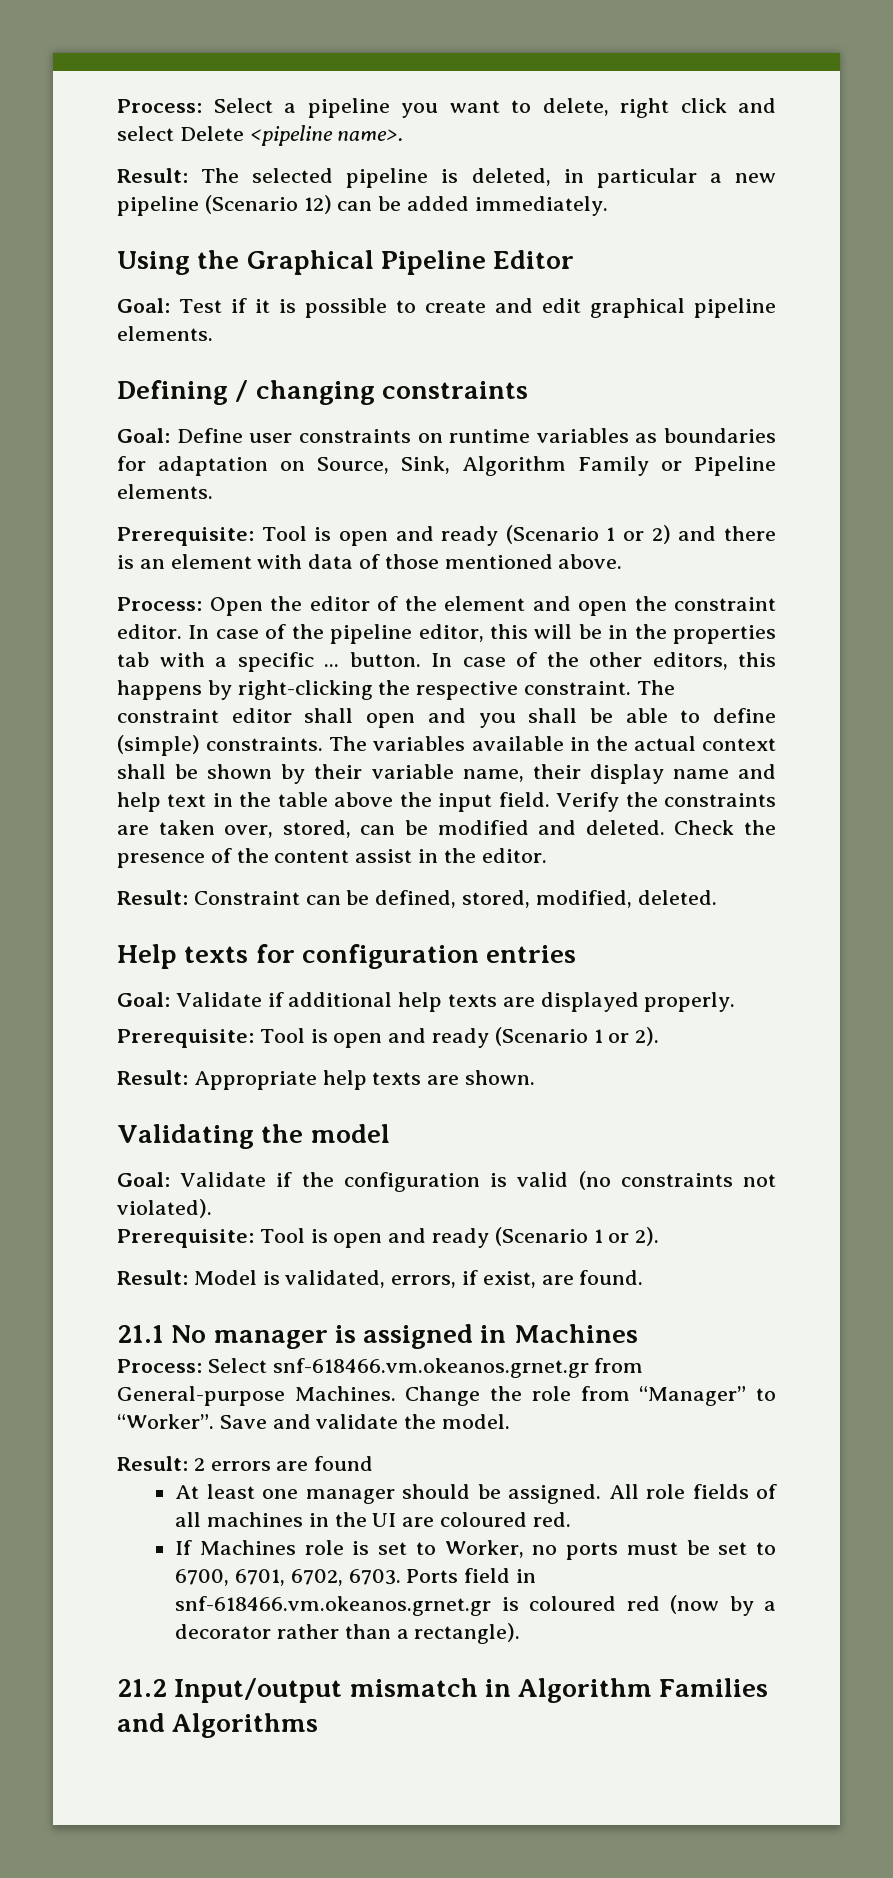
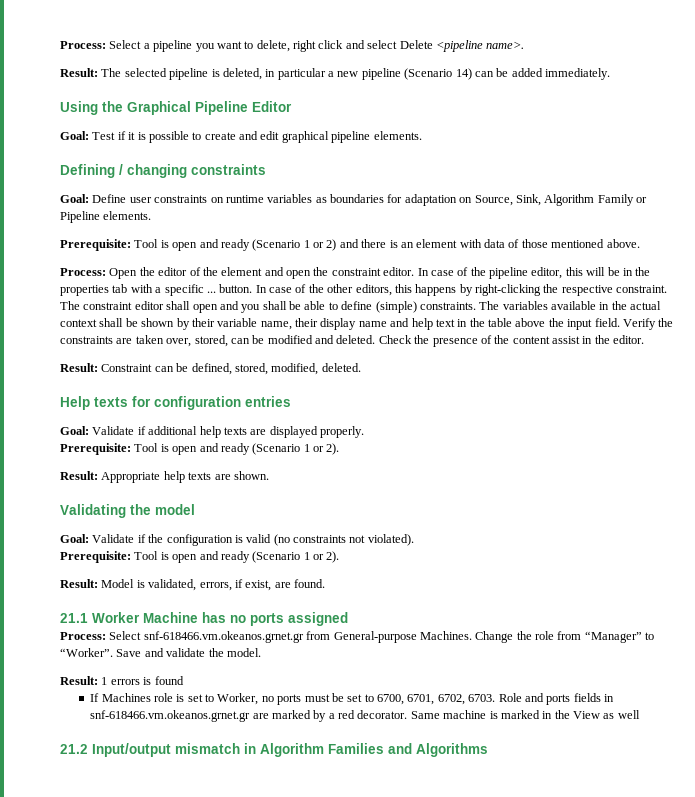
[303,195,332,214] 12) -> [455,68,472,80] 14)
[171,1325,356,1349] No manager is -> [92,612,284,626] Worker Machine has no ports
[480,1324,638,1343] in Machines -> (348, 619) none
[193,1456,374,1471] [175,1484,777,1504] [175,1512,571,1527] 2 errors are found // At least one manager should be assigned. All role fields of all machines in the UI are coloured red. -> [101,676,184,685] 1 errors is found
[406,1568,537,1583] [175,1595,776,1616] [175,1623,521,1644] Ports field in snf-618466.vm.okeanos.grnet.gr is coloured red (now by a decorator rather than a rectangle). -> [498,693,615,705] [90,710,640,722] Role and ports fields in snf-618466.vm.okeanos.grnet.gr are marked by a red decorator. Same machine is marked in the View as well

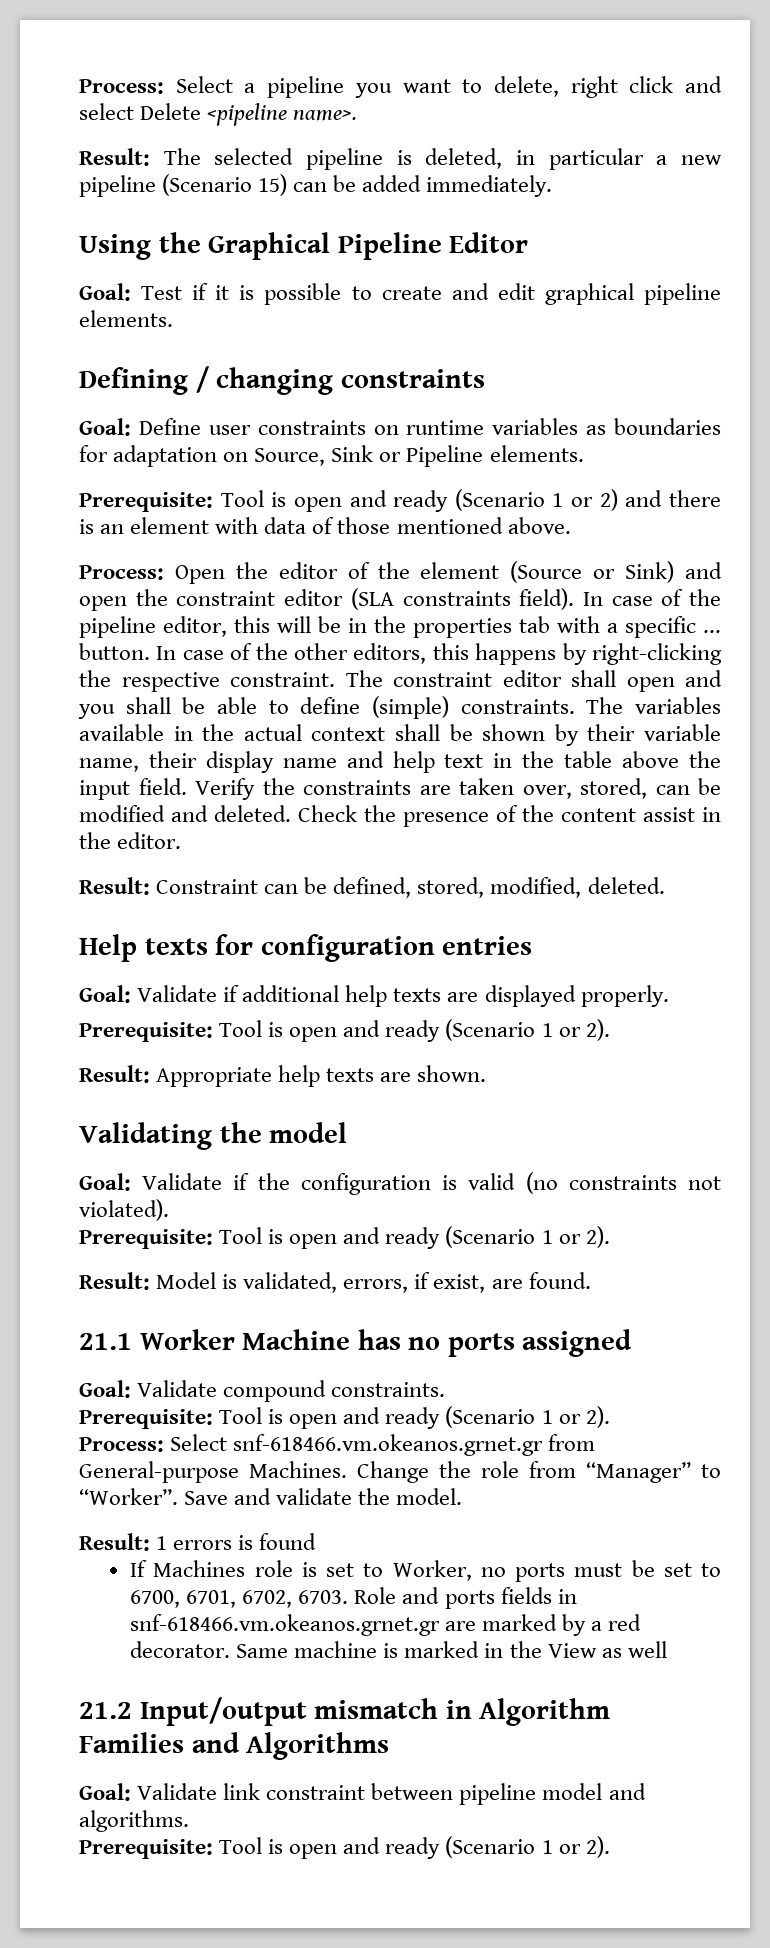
[455,68,472,80] 14) -> [258,174,288,196] 15)
[515,194,634,206] Sink, Algorithm Family -> [331,445,374,462] Sink
(263, 271) none -> [510,561,675,583] (Source or Sink)
[383,267,415,276] editor. -> [284,588,575,610] editor (SLA constraints field).
(348, 619) none -> [79,1380,446,1402] [79,1406,610,1429] // Goal: Validate compound constraints. // Prerequisite: Tool is open and ready (Scenario 1 or 2).
(488, 750) none -> [79,1783,646,1805] [79,1810,189,1832] [79,1836,610,1859] // Goal: Validate link constraint between pipeline model and algorithms. // Prerequisite: Tool is open and ready (Scenario 1 or 2).

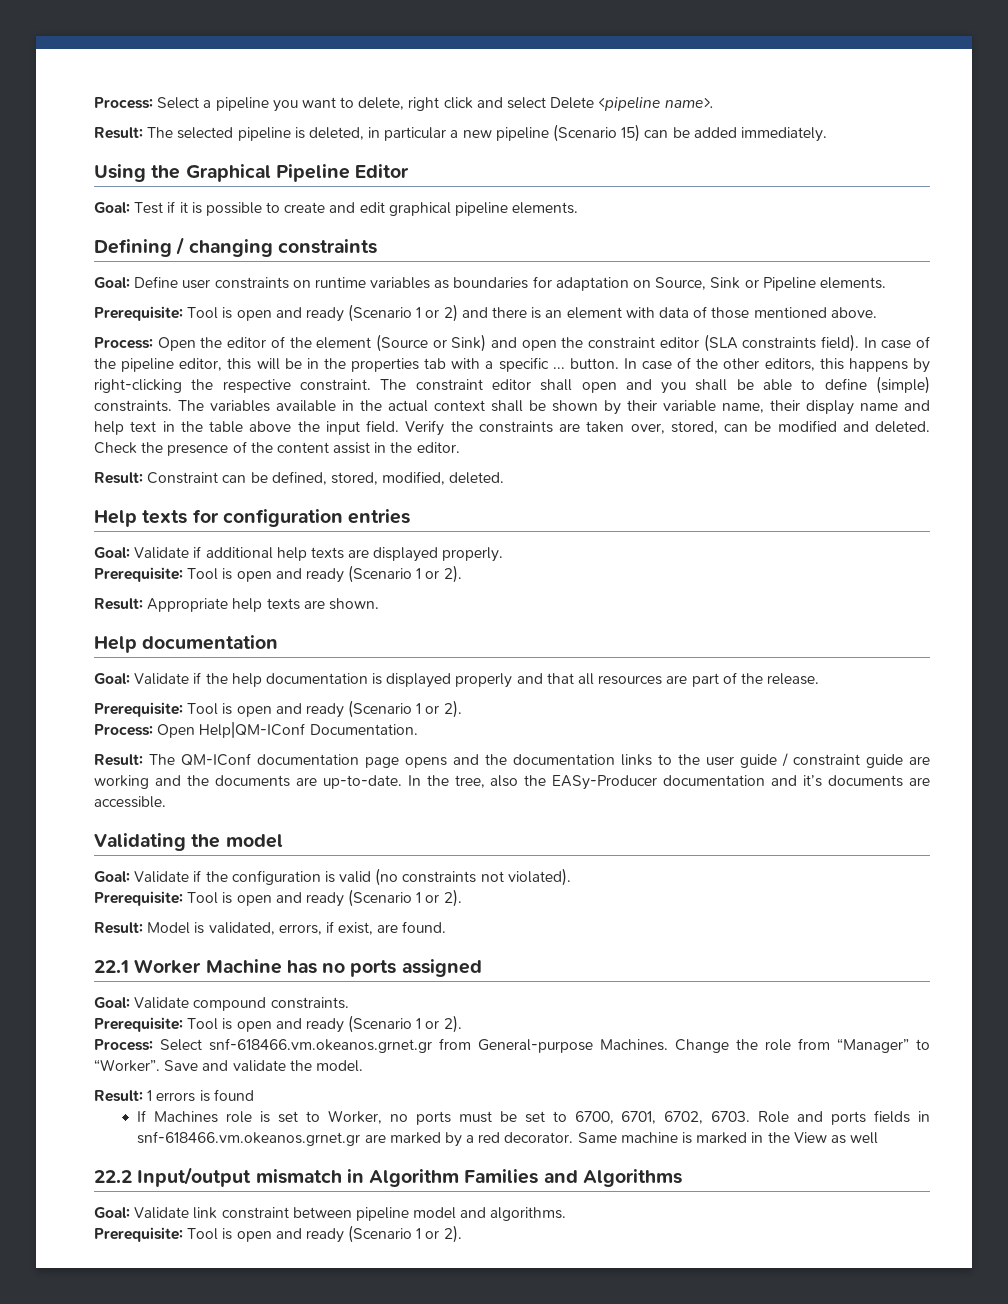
(487, 1073) none -> [94,635,279,653] [94,672,820,688] [94,700,462,718] [94,721,418,738] [94,753,930,768] [94,775,930,790] [94,796,166,808] // Help documentation // Goal: Validate if the help documentation is displayed properly and that all resources are part of the release. // Prerequisite: Tool is open and ready (Scenario 1 or 2). // Process: Open Help|QM-IConf Documentation. // Result: The QM-IConf documentation page opens and the documentation links to the user guide / constraint guide are working and the documents are up-to-date. In the tree, also the EASy-Producer documentation and it’s documents are accessible.
[79,1333,132,1350] 21.1 -> [94,960,129,973] 22.1
[79,1702,132,1719] 21.2 -> [94,1170,132,1183] 22.2

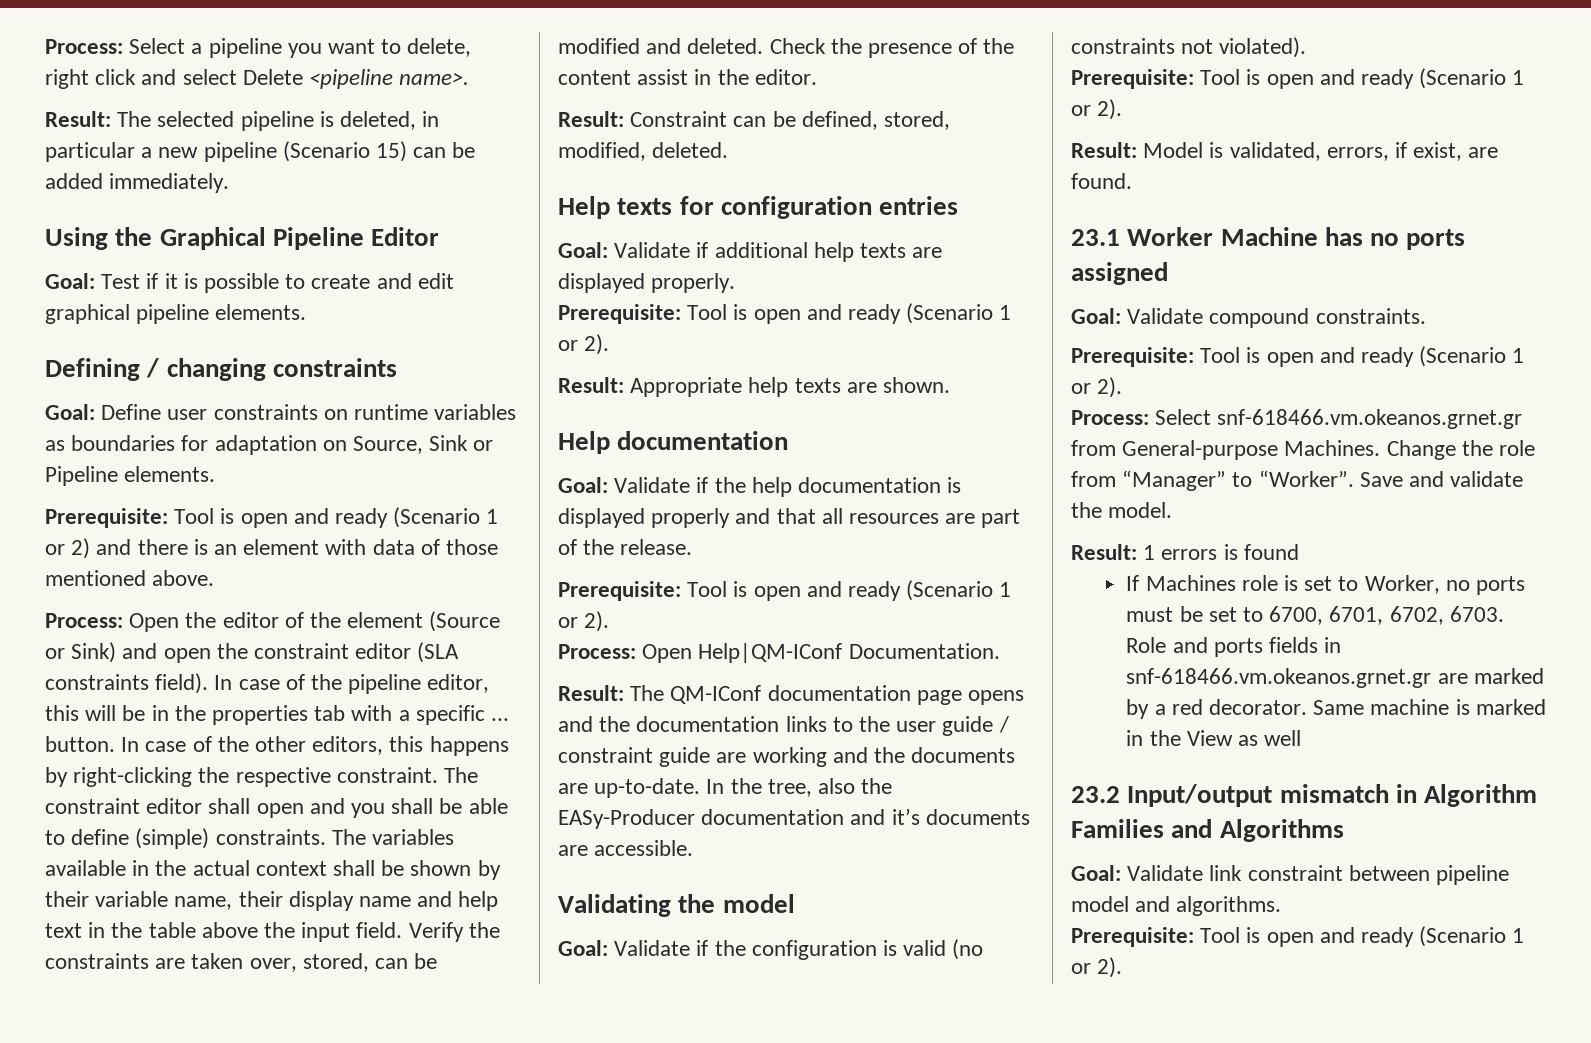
[94,960,129,973] 22.1 -> [1071,229,1120,246] 23.1
[94,1170,132,1183] 22.2 -> [1071,786,1120,803] 23.2

